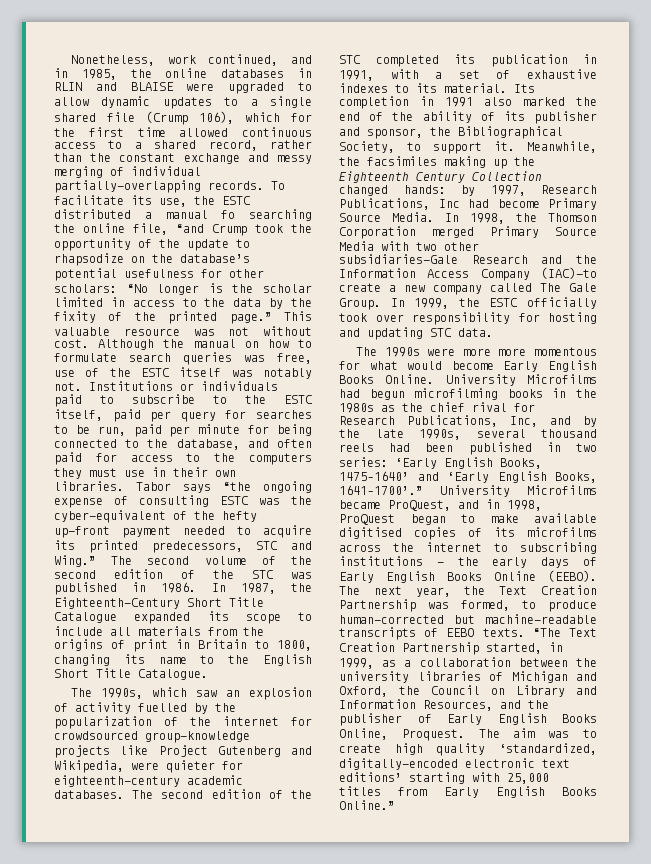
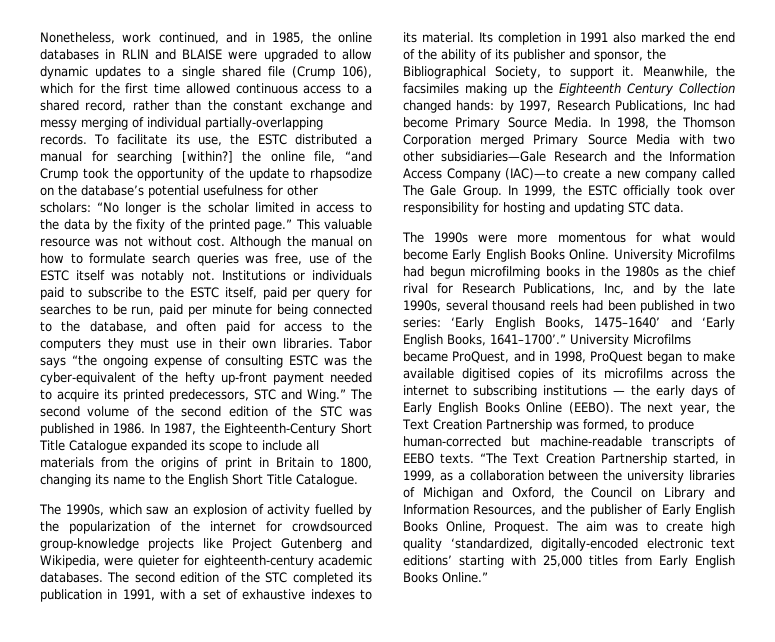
[221,209,312,221] fo searching -> [91,151,233,164] for searching [within?]
[498,348,527,356] more -> (548, 238) none

